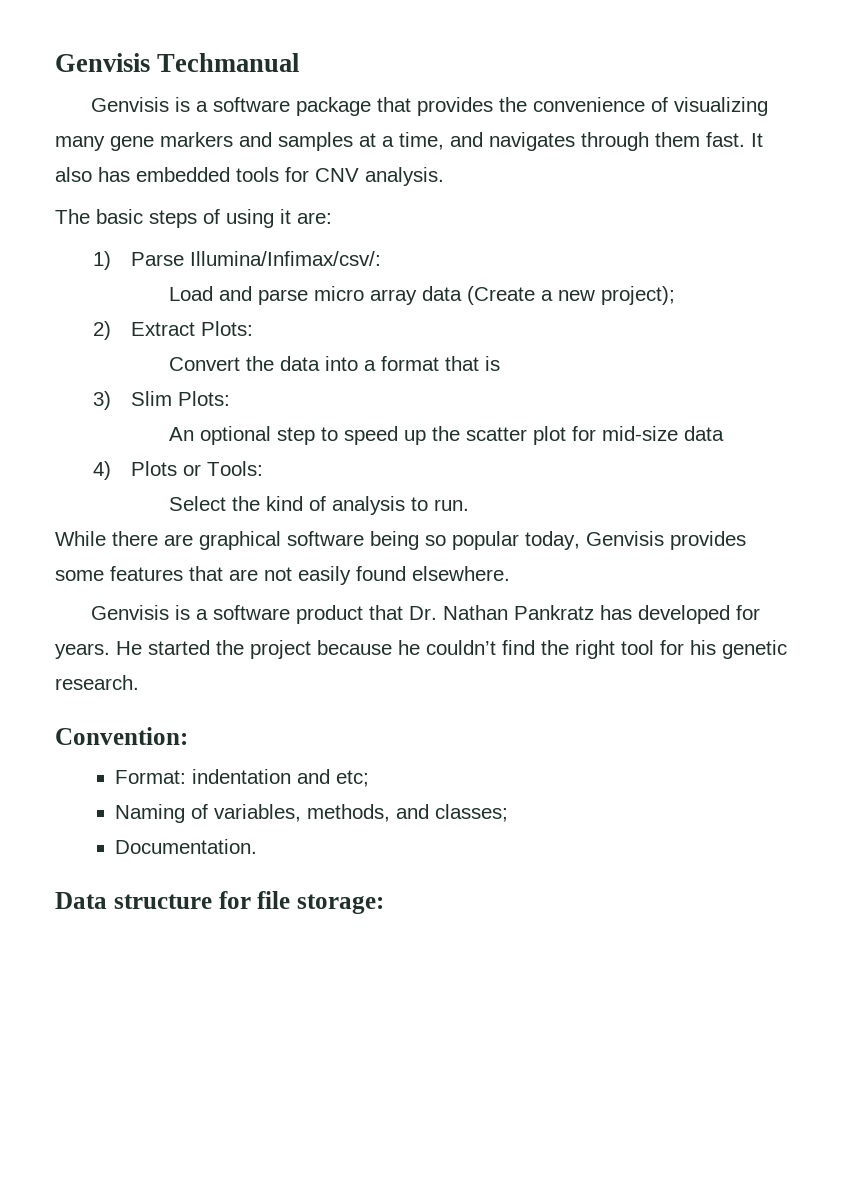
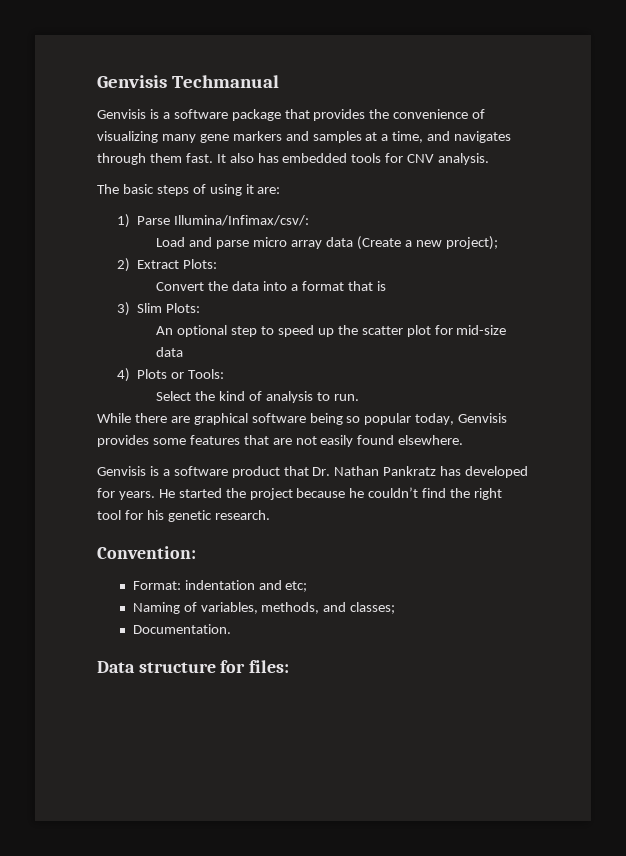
[257,891,384,914] file storage: -> [249,660,290,673] files:

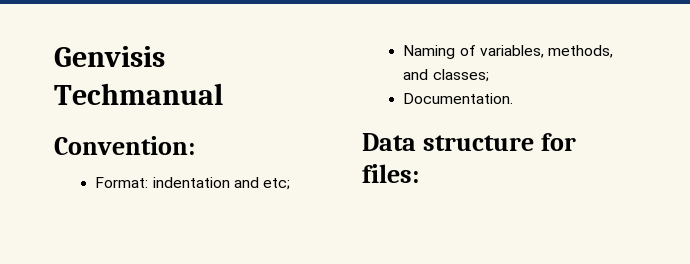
[97,109,486,121] [97,131,512,143] [97,153,490,165] [97,184,281,196] [116,214,309,228] [156,236,498,250] [116,258,217,272] [156,281,386,291] [116,302,200,316] [156,325,507,337] [156,347,184,357] [116,368,224,382] [156,391,359,403] [97,413,508,425] [97,435,464,447] [97,466,529,478] [97,487,503,500] [97,510,270,522] // Genvisis is a software package that provides the convenience of visualizing many gene markers and samples at a time, and navigates through them fast. It also has embedded tools for CNV analysis. // The basic steps of using it are: // 1) Parse Illumina/Infimax/csv/: // Load and parse micro array data (Create a new project); // 2) Extract Plots: // Convert the data into a format that is // 3) Slim Plots: // An optional step to speed up the scatter plot for mid-size data // 4) Plots or Tools: // Select the kind of analysis to run. // While there are graphical software being so popular today, Genvisis provides some features that are not easily found elsewhere. // Genvisis is a software product that Dr. Nathan Pankratz has developed for years. He started the project because he couldn’t find the right tool for his genetic research. -> (223, 94) none

